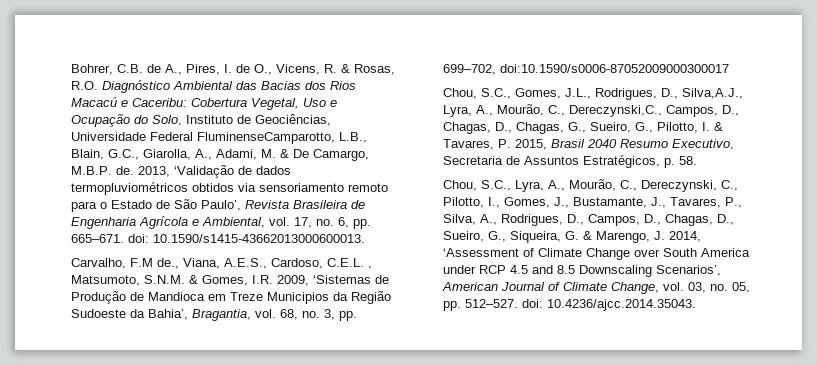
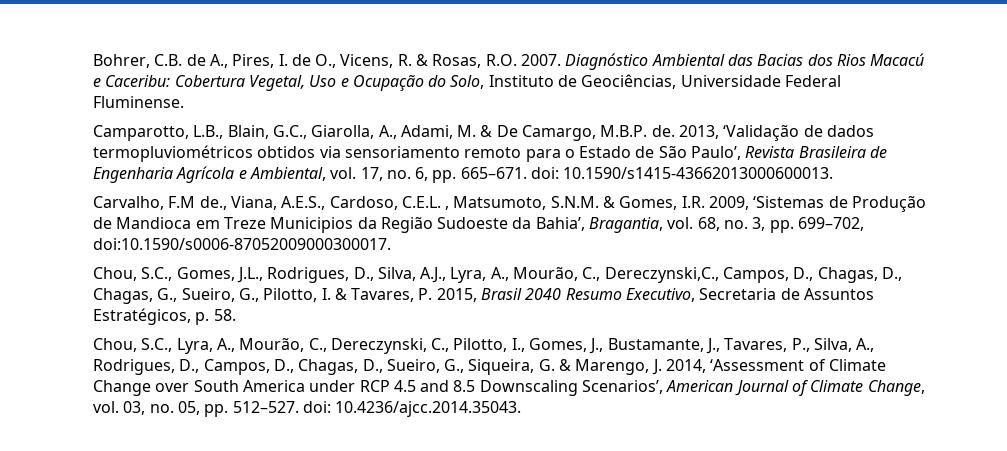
(99, 85) none -> [521,54,562,66] 2007.
[197,132,336,144] FluminenseCamparotto, -> [92,96,184,108] [92,125,189,141] Fluminense. // Camparotto,
[500,64,730,73] doi:10.1590/s0006-87052009000300017 -> [92,238,391,250] doi:10.1590/s0006-87052009000300017.
[682,88,744,99] Silva,A.J., -> [377,267,447,283] Silva, A.J.,

